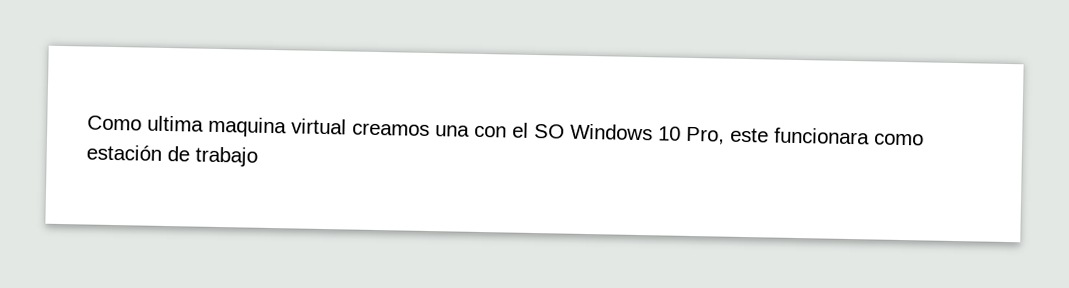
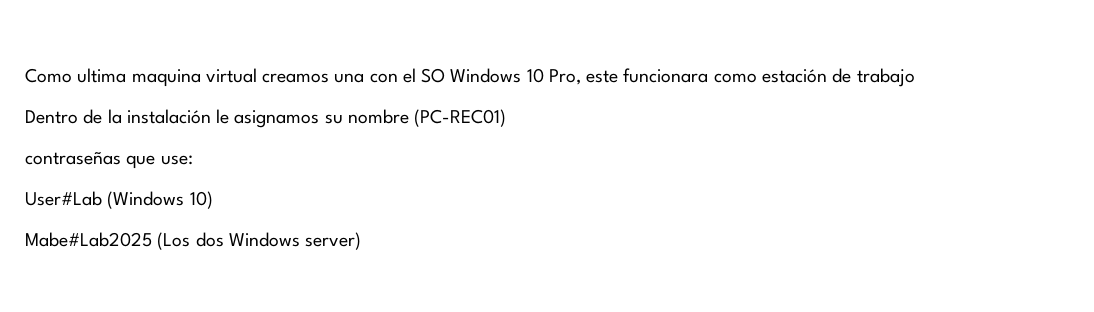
(258, 156) none -> [25,109,507,128] [25,152,193,169] [25,191,213,209] [25,232,362,250] // Dentro de la instalación le asignamos su nombre (PC-REC01) // contraseñas que use: // User#Lab (Windows 10) // Mabe#Lab2025 (Los dos Windows server)

